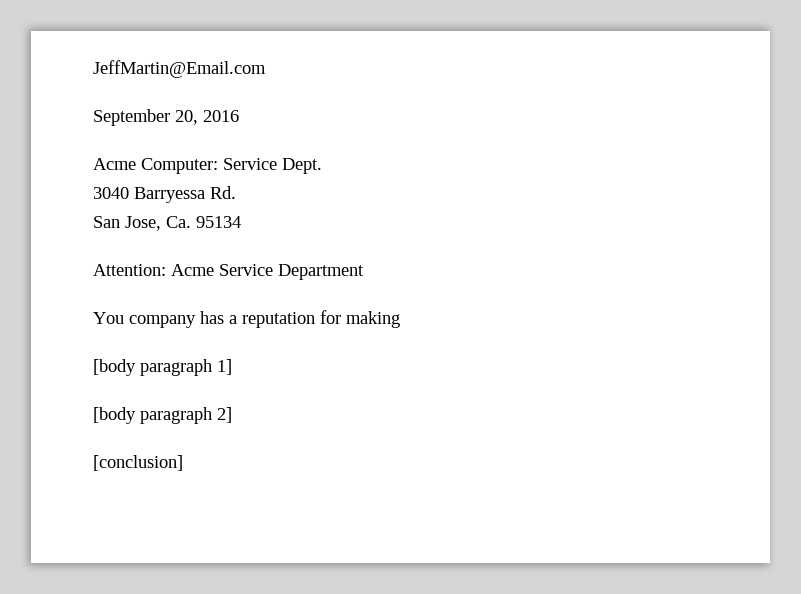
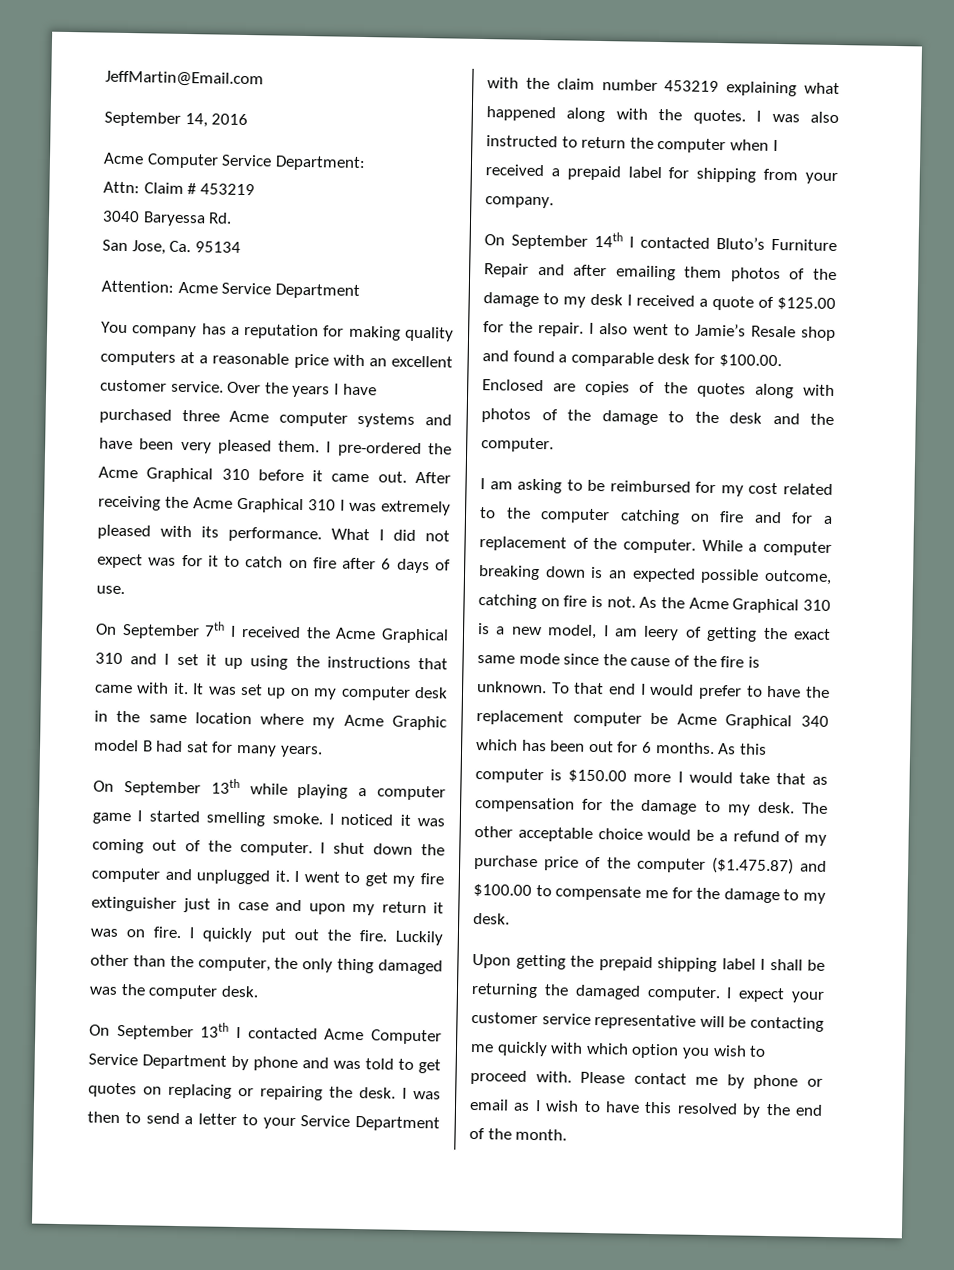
[175,110,198,125] 20, -> [184,112,208,128] 14,
[141,158,322,174] Computer: Service Dept. -> [146,153,366,172] [103,181,255,196] Computer Service Department: // Attn: Claim # 453219
[134,187,205,203] Barryessa -> [142,211,206,227] Baryessa
[93,359,232,376] [93,407,232,424] [93,455,183,471] // [body paragraph 1] // [body paragraph 2] // [conclusion] -> [403,326,454,342] [100,350,453,369] [100,379,377,398] [99,408,452,428] [99,437,452,458] [98,466,451,484] [98,495,451,516] [97,524,450,543] [97,553,451,574] [96,585,125,595] [95,621,450,644] [95,652,449,670] [94,682,448,701] [94,710,447,731] [93,739,323,758] [93,778,446,801] [92,810,445,827] [92,838,445,857] [91,867,444,887] [91,896,444,916] [90,926,443,946] [90,954,443,975] [89,984,259,1000] [89,1022,442,1045] [88,1053,441,1074] [88,1082,441,1101] [87,1111,440,1132] [487,77,840,97] [486,106,839,125] [486,135,778,154] [485,164,838,185] [485,196,554,209] [484,231,837,252] [484,263,837,283] [483,292,836,311] [483,321,836,342] [482,350,782,368] [482,379,835,399] [481,408,834,426] [481,437,554,453] [480,478,833,497] [479,507,833,525] [479,536,832,556] [478,565,832,585] [478,594,831,614] [478,623,831,642] [477,652,760,668] [477,681,830,700] [476,710,829,730] [476,739,767,755] [475,767,828,785] [475,796,828,816] [474,825,827,846] [474,854,827,875] [473,883,826,904] [473,912,510,925] [472,953,825,973] [471,982,825,1003] [471,1011,824,1032] [470,1041,767,1059] [470,1069,823,1090] [469,1098,823,1118] [469,1127,568,1141] quality computers at a reasonable price with an excellent customer service. Over the years I have purchased three Acme computer systems and have been very pleased them. I pre-ordered the Acme Graphical 310 before it came out. After receiving the Acme Graphical 310 I was extremely pleased with its performance. What I did not expect was for it to catch on fire after 6 days of use. // On September 7th I received the Acme Graphical 310 and I set it up using the instructions that came with it. It was set up on my computer desk in the same location where my Acme Graphic model B had sat for many years. // On September 13th while playing a computer game I started smelling smoke. I noticed it was coming out of the computer. I shut down the computer and unplugged it. I went to get my fire extinguisher just in case and upon my return it was on fire. I quickly put out the fire. Luckily other than the computer, the only thing damaged was the computer desk. // On September 13th I contacted Acme Computer Service Department by phone and was told to get quotes on replacing or repairing the desk. I was then to send a letter to your Service Department with the claim number 453219 explaining what happened along with the quotes. I was also instructed to return the computer when I received a prepaid label for shipping from your company. // On September 14th I contacted Bluto’s Furniture Repair and after emailing them photos of the damage to my desk I received a quote of $125.00 for the repair. I also went to Jamie’s Resale shop and found a comparable desk for $100.00. Enclosed are copies of the quotes along with photos of the damage to the desk and the computer. // I am asking to be reimbursed for my cost related to the computer catching on fire and for a replacement of the computer. While a computer breaking down is an expected possible outcome, catching on fire is not. As the Acme Graphical 310 is a new model, I am leery of getting the exact same mode since the cause of the fire is unknown. To that end I would prefer to have the replacement computer be Acme Graphical 340 which has been out for 6 months. As this computer is $150.00 more I would take that as compensation for the damage to my desk. The other acceptable choice would be a refund of my purchase price of the computer ($1.475.87) and $100.00 to compensate me for the damage to my desk. // Upon getting the prepaid shipping label I shall be returning the damaged computer. I expect your customer service representative will be contacting me quickly with which option you wish to proceed with. Please contact me by phone or email as I wish to have this resolved by the end of the month.

